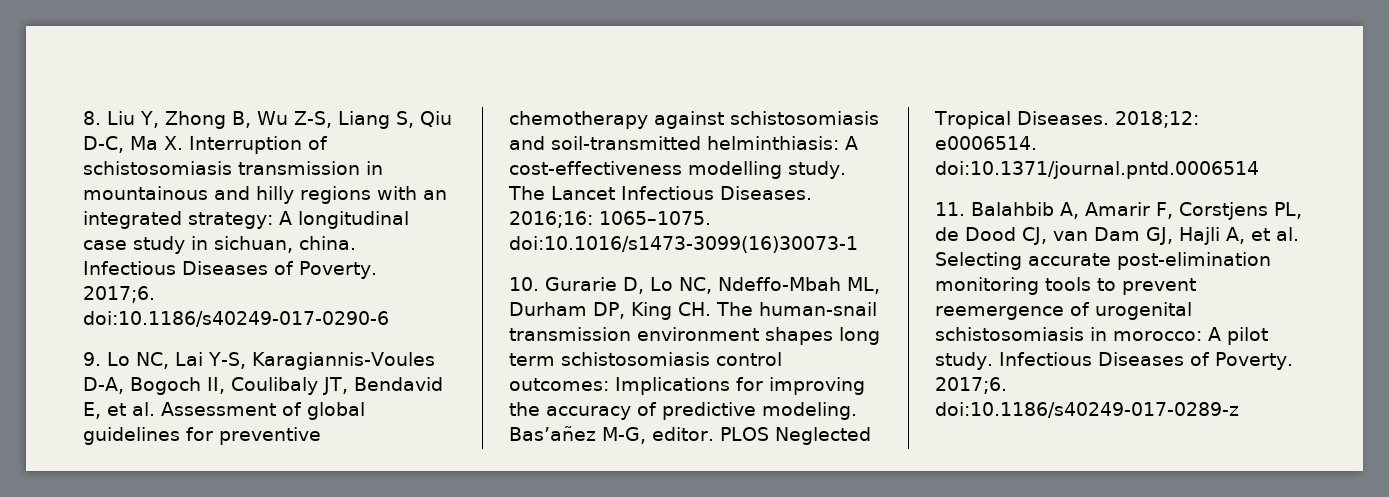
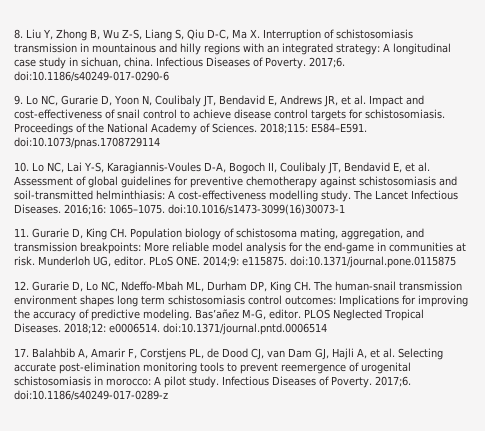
(169, 360) none -> [61,95,424,107] [14,109,445,121] [14,123,367,135] [14,137,160,149] [14,162,64,173] Gurarie D, Yoon N, Coulibaly JT, Bendavid E, Andrews JR, et al. Impact and cost-effectiveness of snail control to achieve disease control targets for schistosomiasis. Proceedings of the National Academy of Sciences. 2018;115: E584–E591. doi:10.1073/pnas.1708729114 // 10. Lo NC,
[509,277,539,291] 10. -> [14,228,424,240] [14,242,466,254] [14,256,456,268] [14,281,29,290] 11. Gurarie D, King CH. Population biology of schistosoma mating, aggregation, and transmission breakpoints: More reliable model analysis for the end-game in communities at risk. Munderloh UG, editor. PLoS ONE. 2014;9: e115875. doi:10.1371/journal.pone.0115875 // 12.
[935,202,965,216] 11. -> [14,348,29,357] 17.

